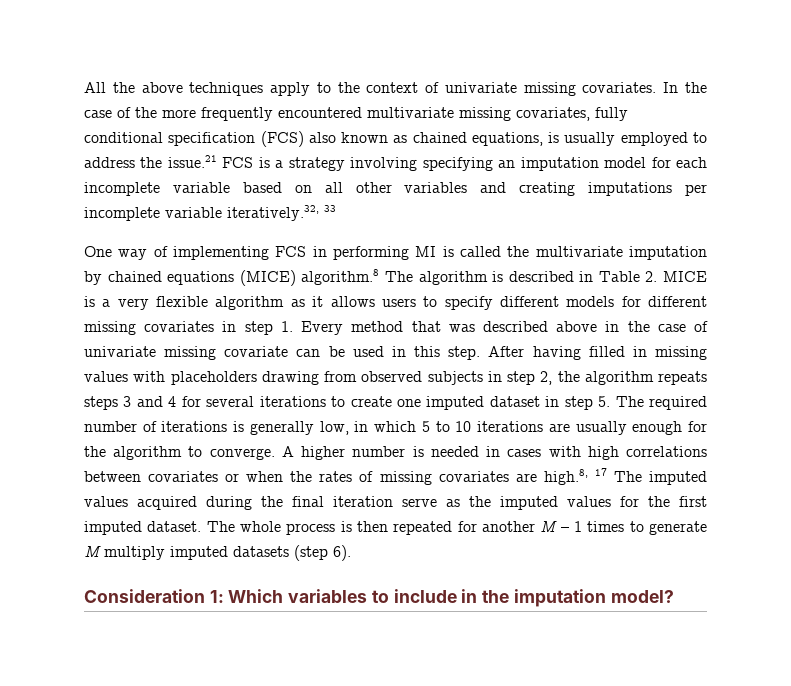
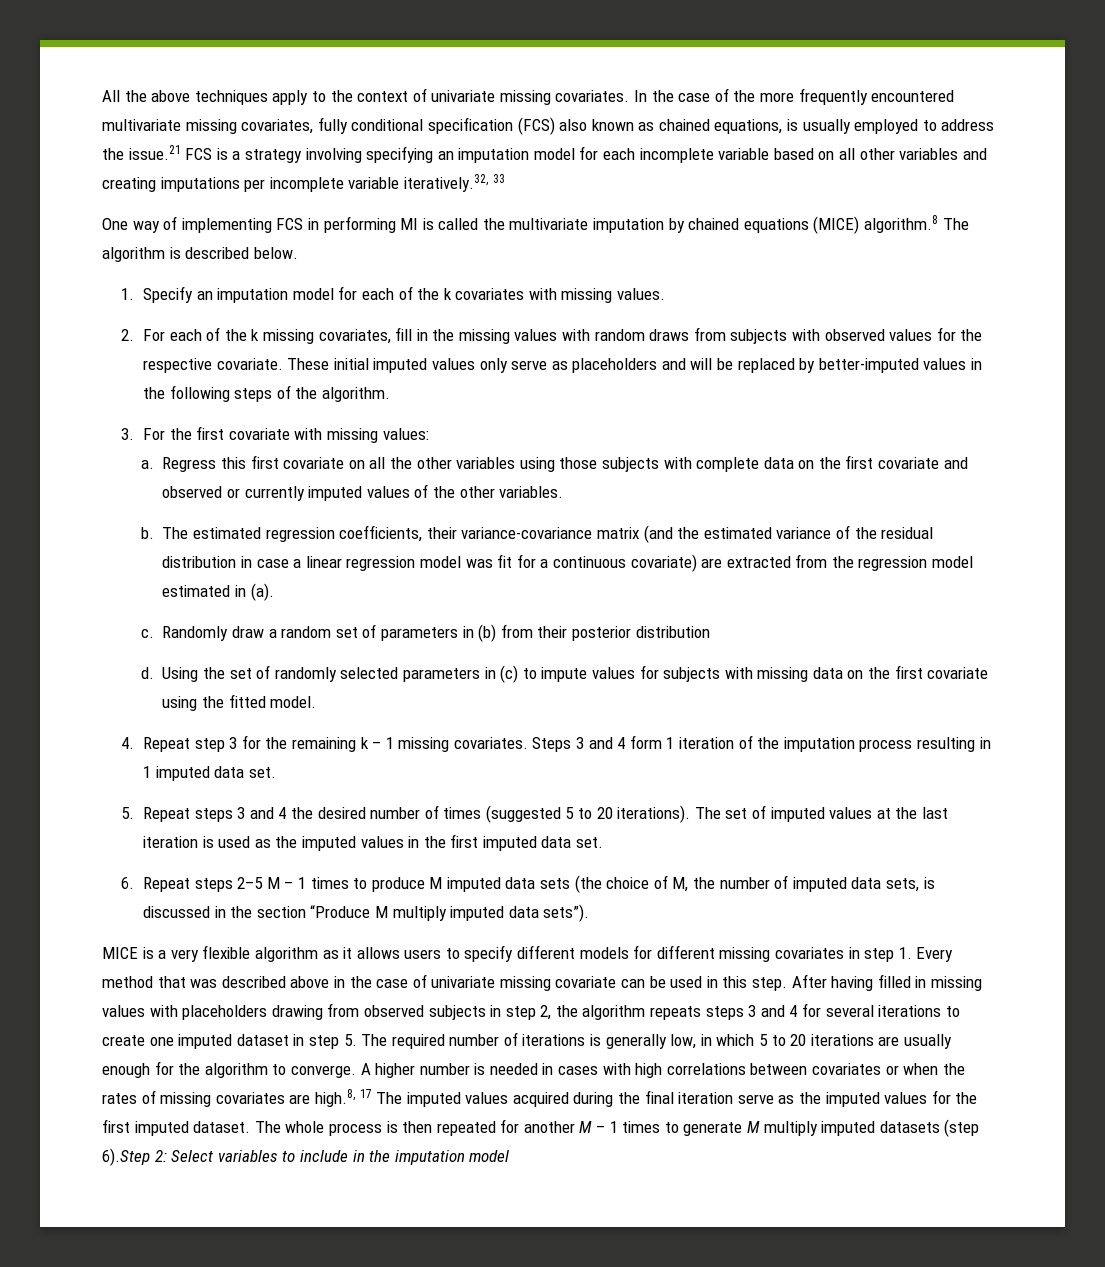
[579,271,658,282] in Table 2. -> [253,247,298,259] [121,286,666,303] [121,327,983,344] [142,358,982,373] [142,385,390,402] [121,426,429,443] [140,455,968,472] [162,484,564,501] [140,525,934,543] [162,554,974,572] [162,583,274,601] [140,624,710,642] [140,665,989,683] [162,694,317,711] [121,735,991,752] [142,766,276,781] [121,805,948,823] [142,834,604,851] [121,875,935,893] [142,904,590,922] below. // 1. Specify an imputation model for each of the k covariates with missing values. // 2. For each of the k missing covariates, fill in the missing values with random draws from subjects with observed values for the respective covariate. These initial imputed values only serve as placeholders and will be replaced by better-imputed values in the following steps of the algorithm. // 3. For the first covariate with missing values: // a. Regress this first covariate on all the other variables using those subjects with complete data on the first covariate and observed or currently imputed values of the other variables. // b. The estimated regression coefficients, their variance-covariance matrix (and the estimated variance of the residual distribution in case a linear regression model was fit for a continuous covariate) are extracted from the regression model estimated in (a). // c. Randomly draw a random set of parameters in (b) from their posterior distribution // d. Using the set of randomly selected parameters in (c) to impute values for subjects with missing data on the first covariate using the fitted model. // 4. Repeat step 3 for the remaining k – 1 missing covariates. Steps 3 and 4 form 1 iteration of the imputation process resulting in 1 imputed data set. // 5. Repeat steps 3 and 4 the desired number of times (suggested 5 to 20 iterations). The set of imputed values at the last iteration is used as the imputed values in the first imputed data set. // 6. Repeat steps 2–5 M – 1 times to produce M imputed data sets (the choice of M, the number of imputed data sets, is discussed in the section “Produce M multiply imputed data sets”). //
[455,421,472,432] 10 -> [790,1034,807,1046] 20
[333,545,351,561] [84,589,284,603] 6). // Consideration 1: Which -> [102,1148,214,1166] 6).Step 2: Select
[610,590,674,603] model? -> [469,1150,510,1162] model

